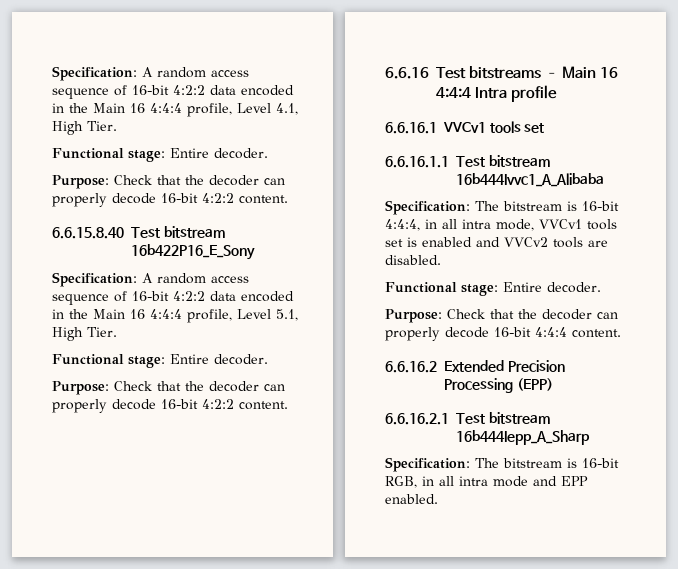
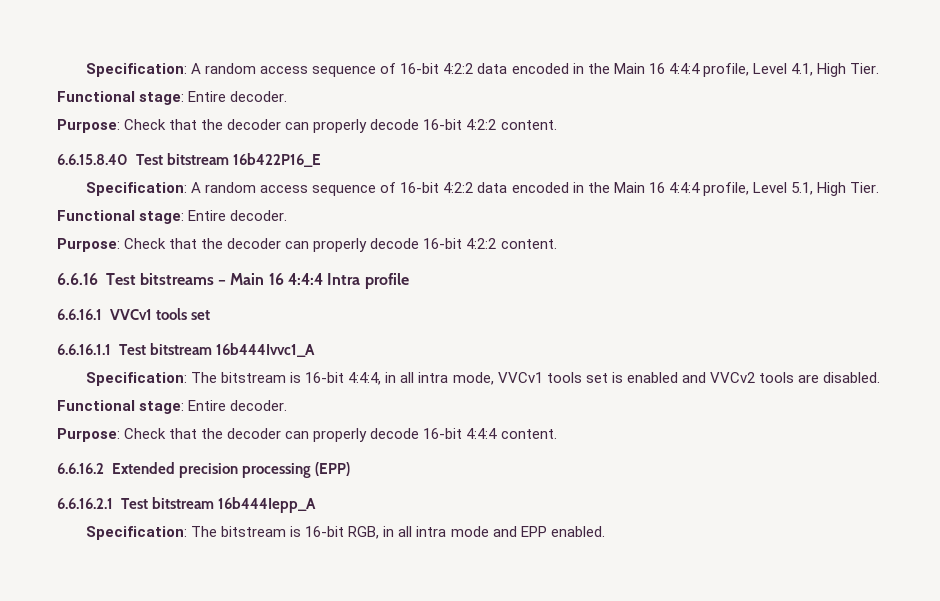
[131,244,255,260] 16b422P16_E_Sony -> [232,153,321,167] 16b422P16_E
[456,173,604,187] 16b444Ivvc1_A_Alibaba -> [215,343,315,357] 16b444Ivvc1_A
[507,360,565,372] [444,378,513,393] Precision Processing -> [178,463,311,478] precision processing
[456,430,590,445] 16b444Iepp_A_Sharp -> [217,497,316,513] 16b444Iepp_A

